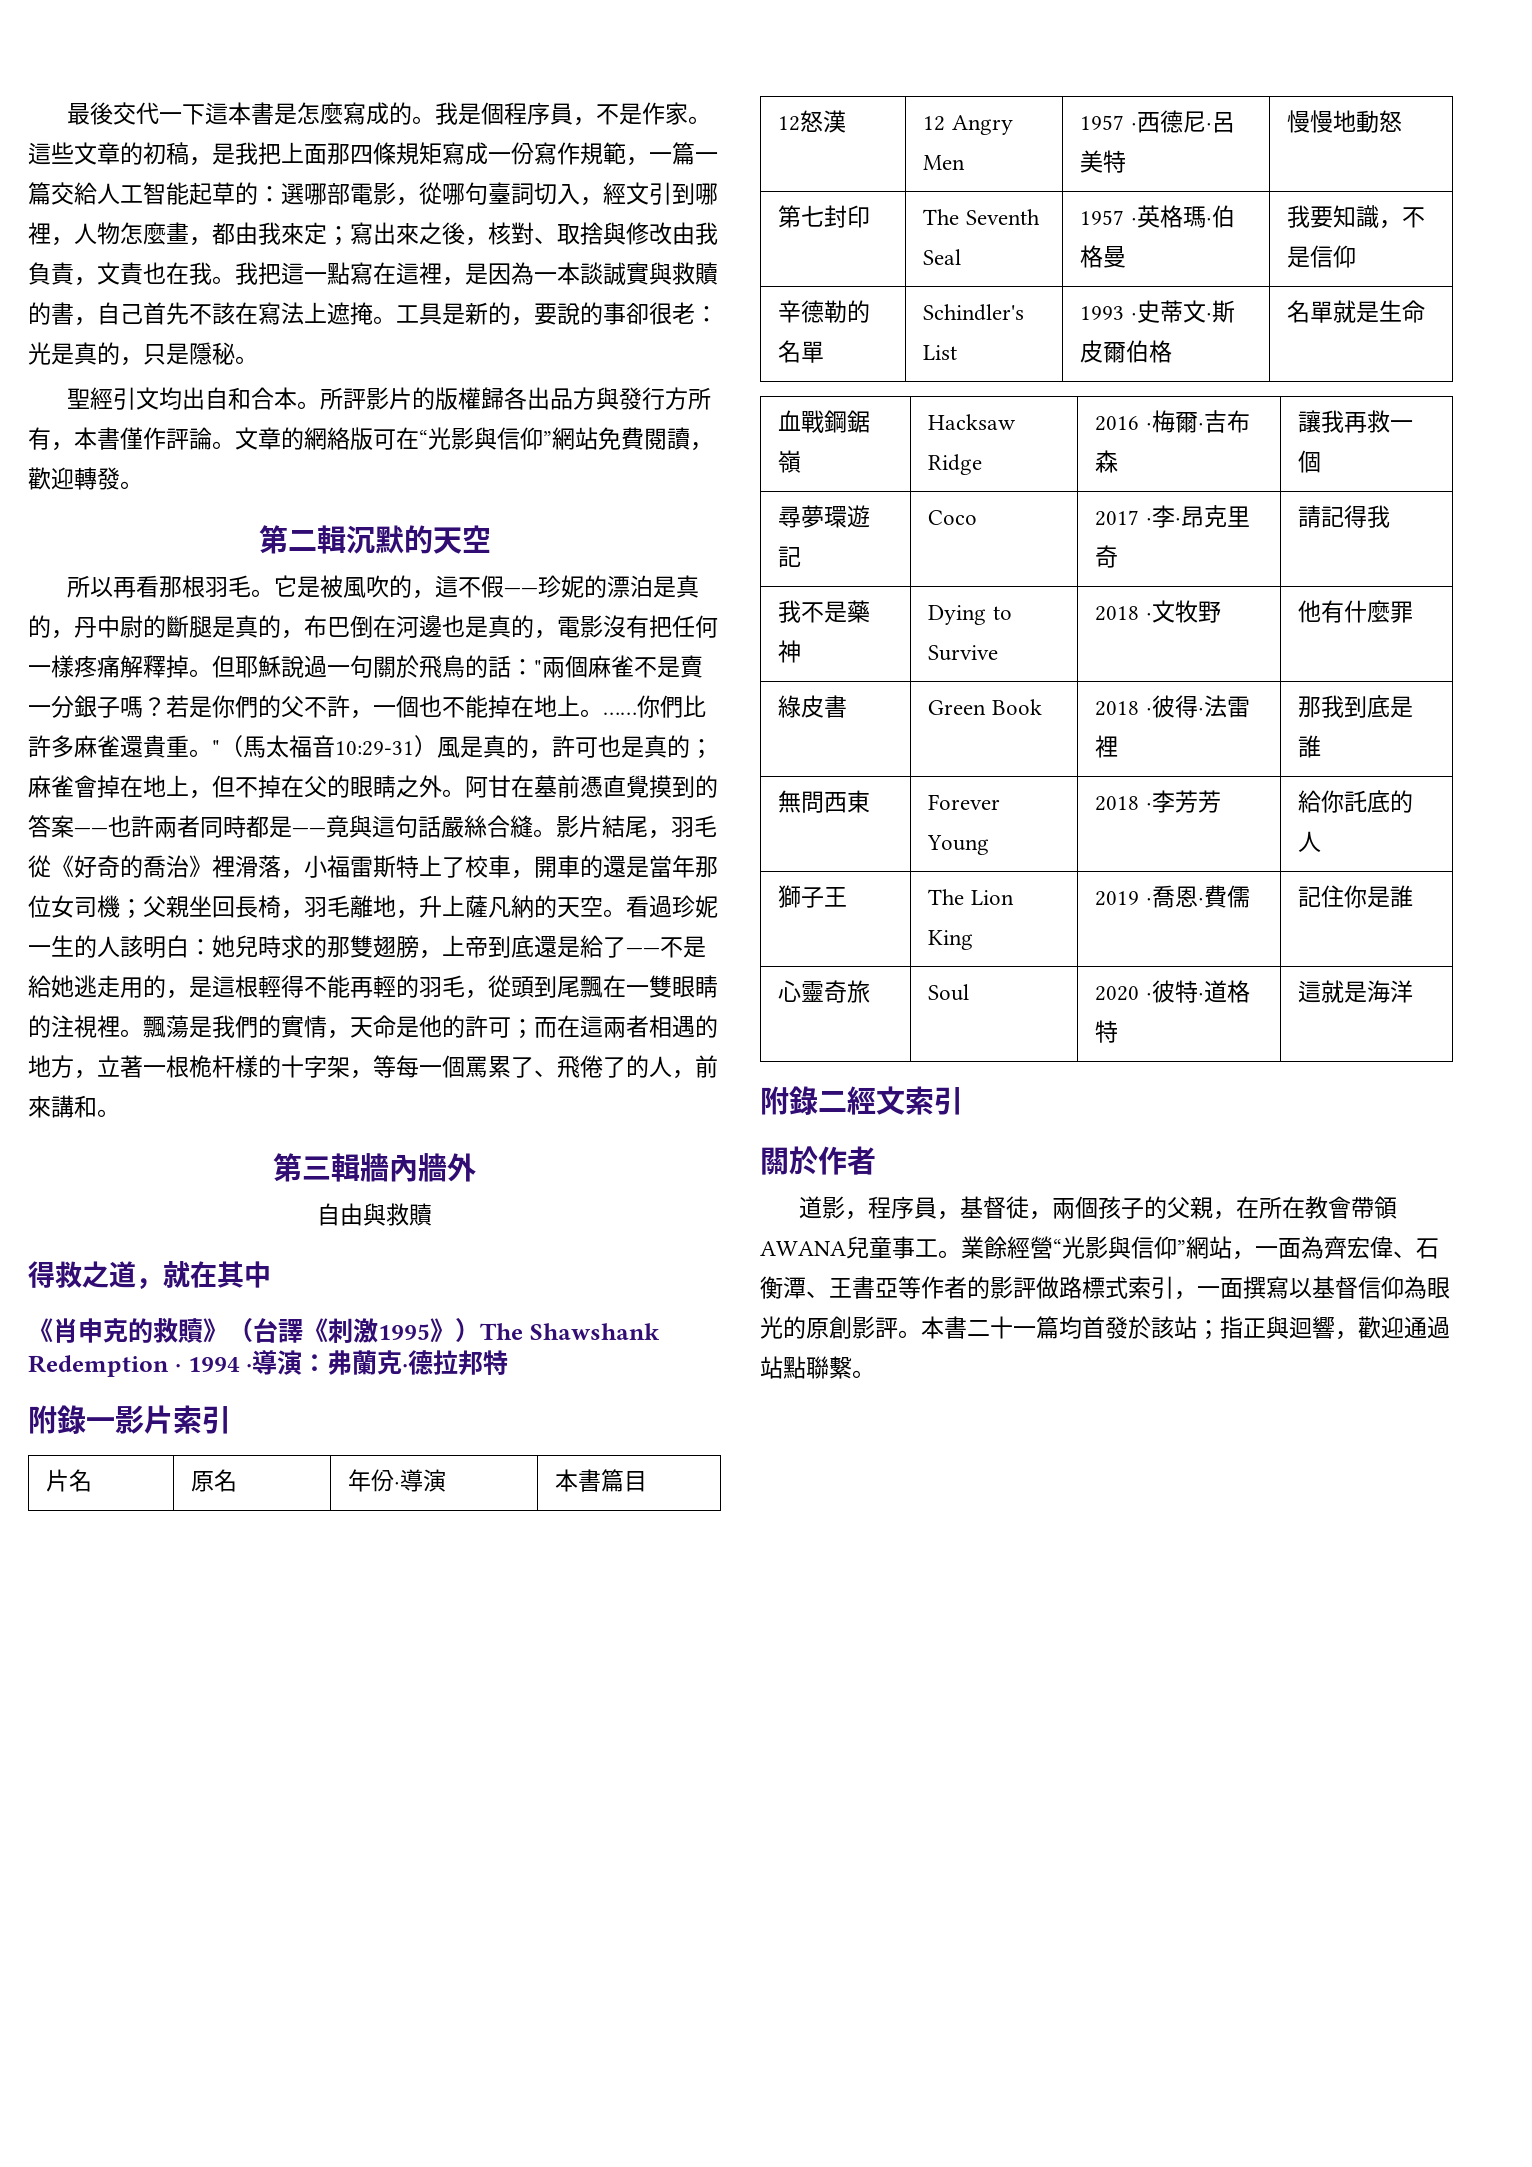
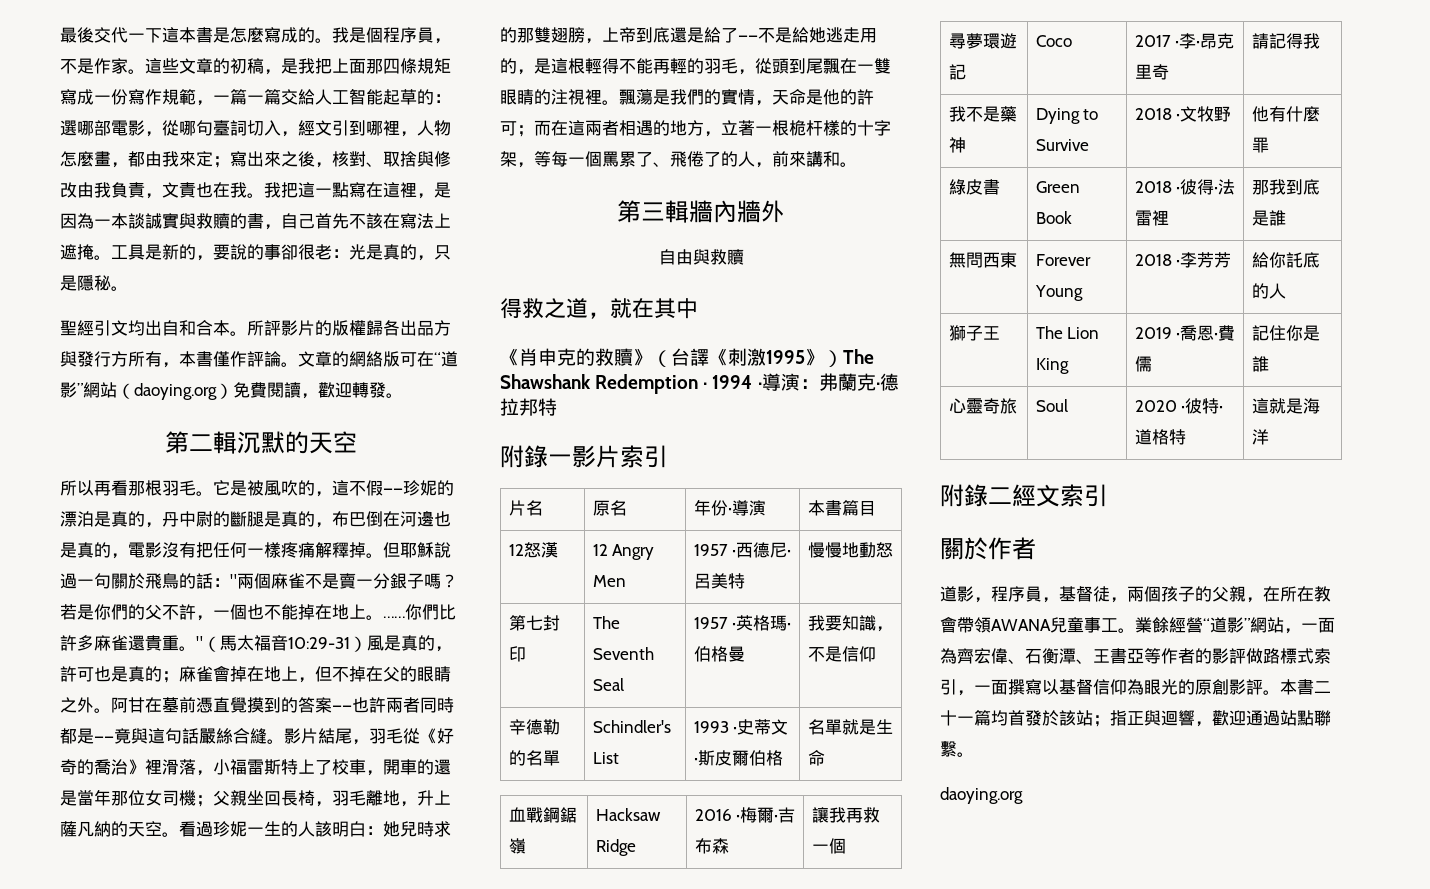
[428,427,598,450] 光影與信仰”網站 -> [441,351,458,367] [60,382,233,400] 道影”網站（daoying.org）
[1062,1236,1177,1259] 光影與信仰 -> [1210,617,1244,633] 道影
(875, 1374) none -> [940,787,1023,804] // daoying.org

